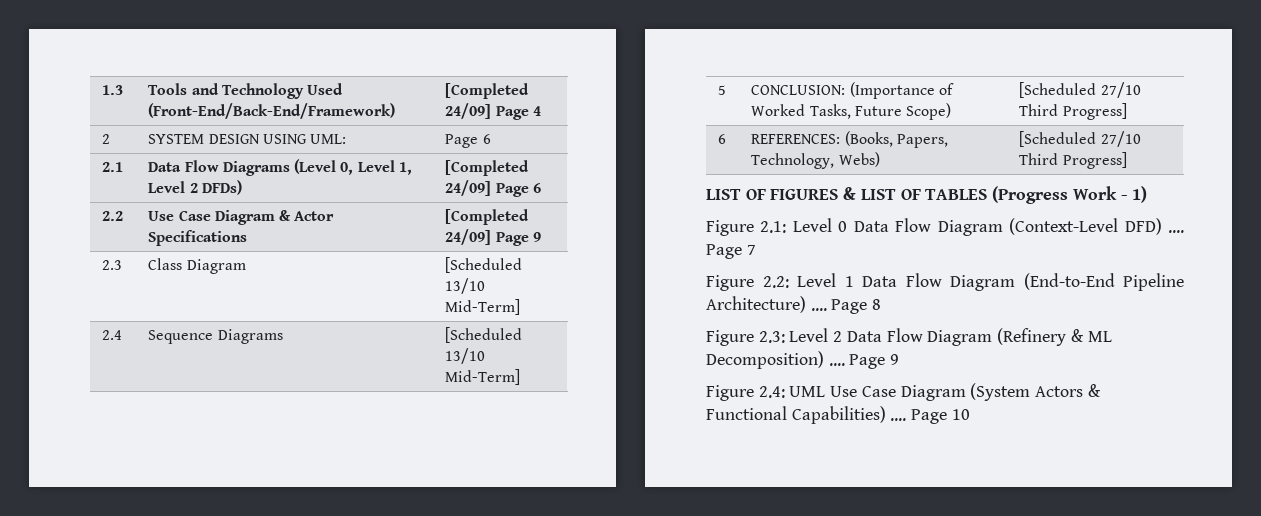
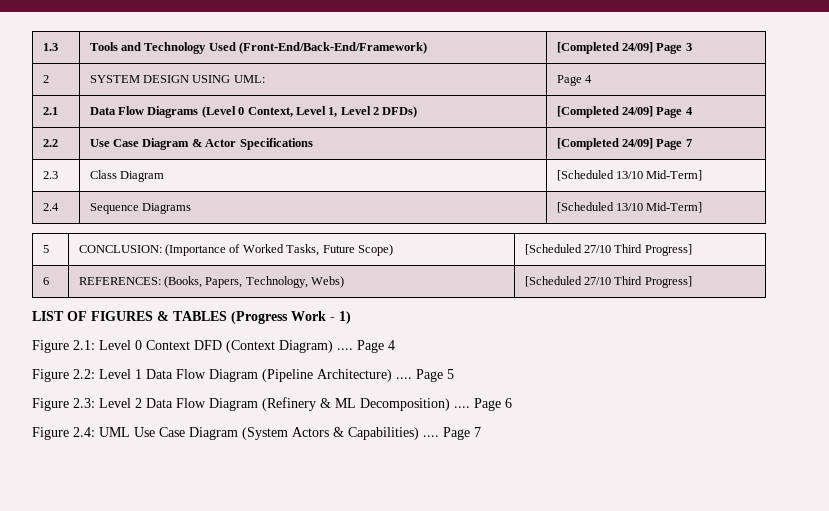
[532,106,541,116] 4 -> [685,43,692,51] 3
[482,134,491,144] 6 -> [585,75,593,83] 4
[340,162,354,175] 0, -> [238,107,293,117] 0 Context,
[532,183,541,193] 6 -> [685,107,693,115] 4
[532,232,541,242] 9 -> [685,139,692,147] 7
[860,189,921,200] LIST OF -> (169, 316) none
[853,218,1184,236] [706,244,756,259] Data Flow Diagram (Context-Level DFD) .... Page 7 -> [146,340,395,353] Context DFD (Context Diagram) .... Page 4
[1023,273,1184,291] (End-to-End Pipeline -> [262,369,313,382] (Pipeline
[872,299,882,310] 8 -> [447,369,454,379] 5
[890,354,900,365] 9 -> [505,398,512,408] 6
[706,406,787,420] Functional -> (344, 432) none
[951,409,970,420] 10 -> [474,427,481,437] 7

